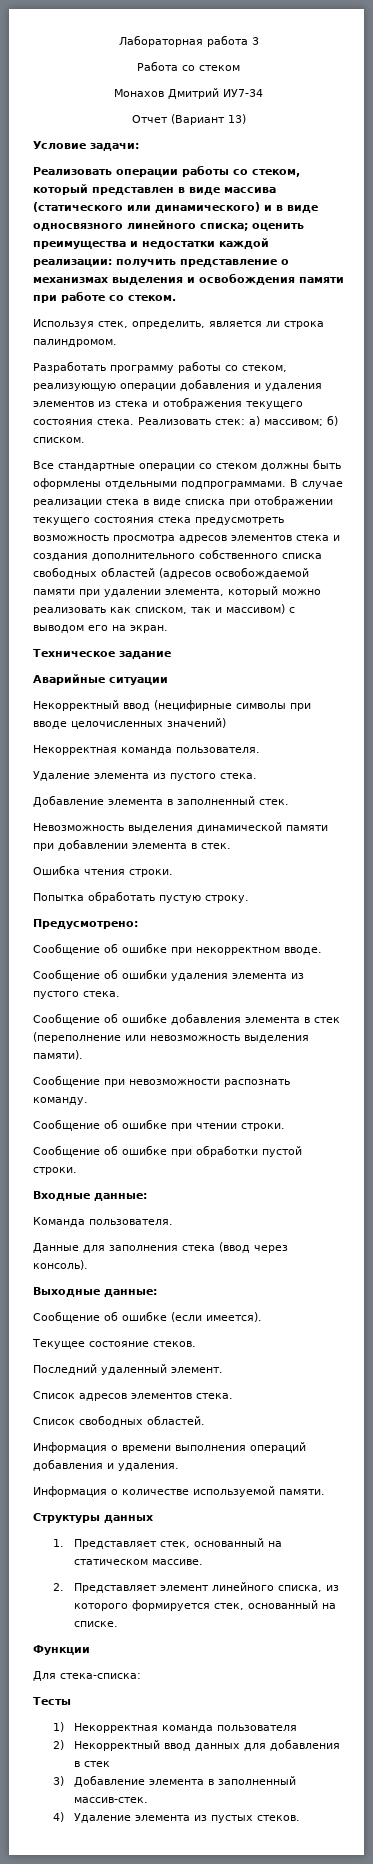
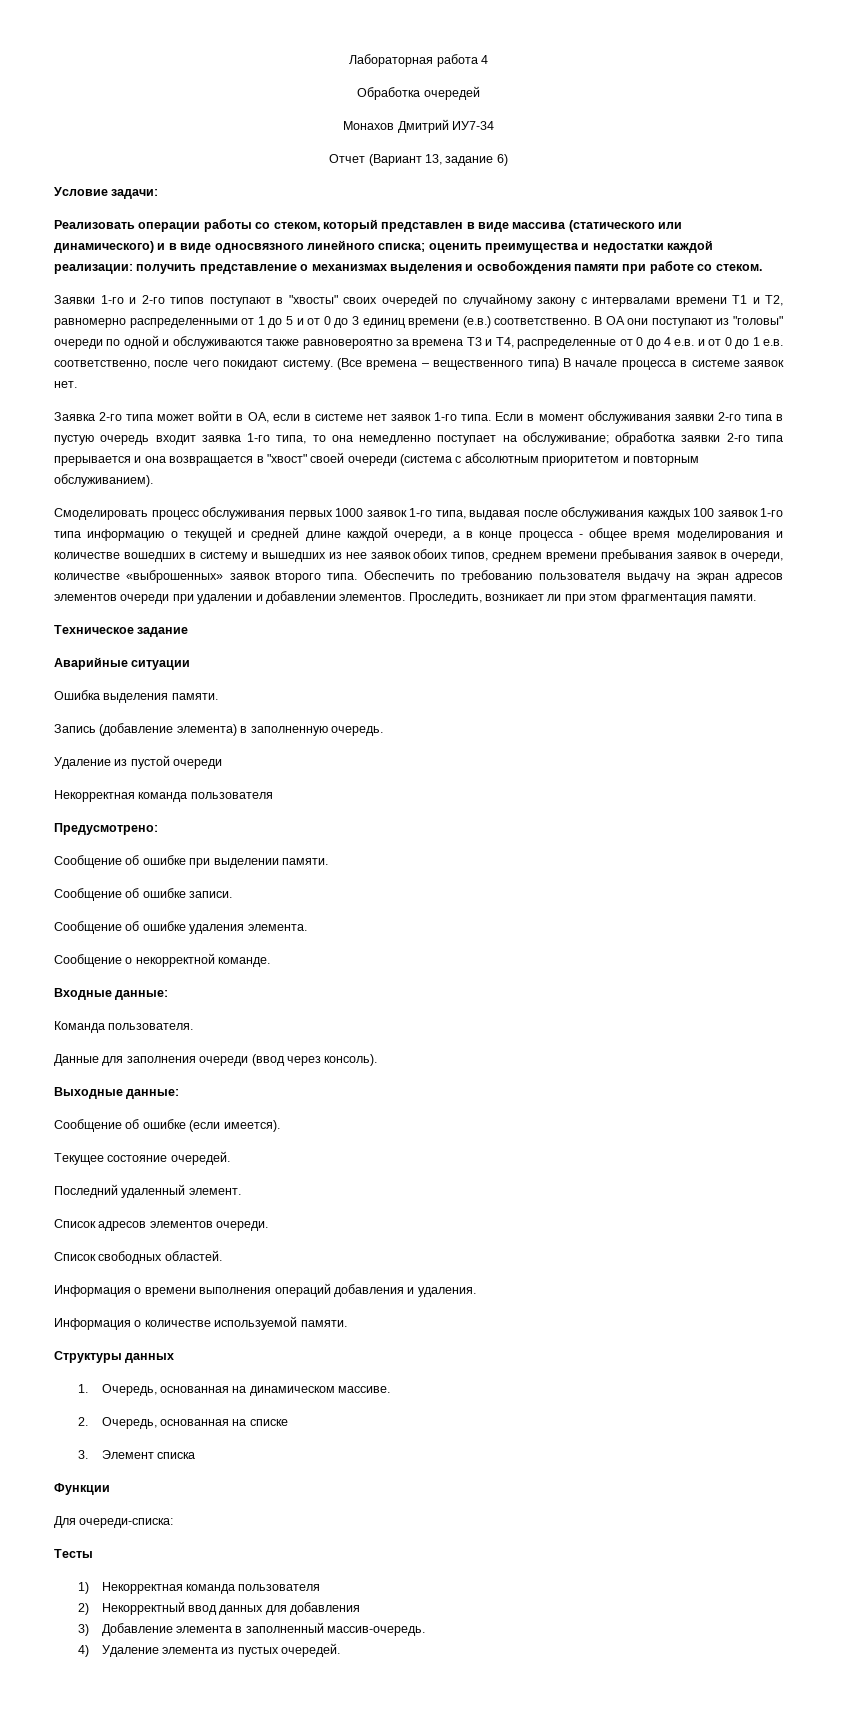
[251,37,259,45] [137,61,240,71] 3 // Работа со стеком -> [480,55,488,64] [357,86,480,100] 4 // Обработка очередей
[227,114,246,124] 13) -> [425,154,508,166] 13, задание 6)
[33,319,324,329] [33,339,117,347] [33,361,287,373] [33,379,322,391] [33,397,303,409] [33,415,338,426] [33,437,85,443] [33,459,341,471] [33,478,343,489] [33,495,333,507] [33,517,284,525] [33,535,340,543] [33,549,322,561] [33,567,309,579] [33,586,321,597] [33,604,295,615] [33,625,168,633] [33,649,171,659] [33,674,168,685] [33,700,311,711] [33,718,226,729] [33,745,260,755] [33,771,257,781] [33,795,289,807] [33,822,328,833] [33,839,231,851] [33,865,173,877] [33,891,249,903] Используя стек, определить, является ли строка палиндромом. // Разработать программу работы со стеком, реализующую операции добавления и удаления элементов из стека и отображения текущего состояния стека. Реализовать стек: а) массивом; б) списком. // Все стандартные операции со стеком должны быть оформлены отдельными подпрограммами. В случае реализации стека в виде списка при отображении текущего состояния стека предусмотреть возможность просмотра адресов элементов стека и создания дополнительного собственного списка свободных областей (адресов освобождаемой памяти при удалении элемента, который можно реализовать как списком, так и массивом) с выводом его на экран. // Техническое задание // Аварийные ситуации // Некорректный ввод (нецифирные символы при вводе целочисленных значений) // Некорректная команда пользователя. // Удаление элемента из пустого стека. // Добавление элемента в заполненный стек. // Невозможность выделения динамической памяти при добавлении элемента в стек. // Ошибка чтения строки. // Попытка обработать пустую строку. -> [54,293,783,307] [54,316,784,328] [54,335,783,349] [54,358,784,370] [54,381,77,388] [54,410,783,424] [54,432,783,445] [54,452,699,466] [54,474,153,487] [54,507,783,520] [54,527,783,541] [54,549,783,562] [54,570,783,583] [54,591,756,604] [54,625,189,637] [54,657,191,670] [54,690,218,703] [54,723,383,736] [54,755,223,769] [54,790,273,802] Заявки 1-го и 2-го типов поступают в "хвосты" своих очередей по случайному закону с интервалами времени Т1 и Т2, равномерно распределенными от 1 до 5 и от 0 до 3 единиц времени (е.в.) соответственно. В ОА они поступают из "головы" очереди по одной и обслуживаются также равновероятно за времена Т3 и Т4, распределенные от 0 до 4 е.в. и от 0 до 1 е.в. соответственно, после чего покидают систему. (Все времена – вещественного типа) В начале процесса в системе заявок нет. // Заявка 2-го типа может войти в ОА, если в системе нет заявок 1-го типа. Если в момент обслуживания заявки 2-го типа в пустую очередь входит заявка 1-го типа, то она немедленно поступает на обслуживание; обработка заявки 2-го типа прерывается и она возвращается в "хвост" своей очереди (система с абсолютным приоритетом и повторным обслуживанием). // Смоделировать процесс обслуживания первых 1000 заявок 1-го типа, выдавая после обслуживания каждых 100 заявок 1-го типа информацию о текущей и средней длине каждой очереди, а в конце процесса - общее время моделирования и количестве вошедших в систему и вышедших из нее заявок обоих типов, среднем времени пребывания заявок в очереди, количестве «выброшенных» заявок второго типа. Обеспечить по требованию пользователя выдачу на экран адресов элементов очереди при удалении и добавлении элементов. Проследить, возникает ли при этом фрагментация памяти. // Техническое задание // Аварийные ситуации // Ошибка выделения памяти. // Запись (добавление элемента) в заполненную очередь. // Удаление из пустой очереди // Некорректная команда пользователя
[196,947,322,955] [33,969,304,981] [33,991,120,999] [33,1013,340,1025] [33,1032,309,1043] [33,1050,83,1060] [33,1075,290,1087] [33,1097,88,1105] [33,1119,285,1131] [33,1145,302,1157] [33,1167,77,1175] некорректном вводе. // Сообщение об ошибки удаления элемента из пустого стека. // Сообщение об ошибке добавления элемента в стек (переполнение или невозможность выделения памяти). // Сообщение при невозможности распознать команду. // Сообщение об ошибке при чтении строки. // Сообщение об ошибке при обработки пустой строки. -> [213,858,328,868] [54,888,233,901] [54,921,307,934] [54,953,271,967] выделении памяти. // Сообщение об ошибке записи. // Сообщение об ошибке удаления элемента. // Сообщение о некорректной команде.
[182,1245,215,1251] стека -> [199,1056,249,1066] очереди
[153,1341,196,1347] стеков. -> [170,1151,230,1165] очередей.
[196,1393,233,1399] стека. -> [216,1221,269,1231] очереди.
[73,1538,282,1549] [73,1559,203,1565] [53,1582,339,1593] [73,1600,336,1611] [73,1621,118,1627] Представляет стек, основанный на статическом массиве. // 2. Представляет элемент линейного списка, из которого формируется стек, основанный на списке. -> [101,1384,391,1396] [77,1417,288,1429] [77,1450,195,1459] Очередь, основанная на динамическом массиве. // 2. Очередь, основанная на списке // 3. Элемент списка
[60,1673,141,1679] стека-списка: -> [79,1518,174,1528] очереди-списка:
[73,1761,110,1767] в стек -> (361, 1608) none
[73,1797,148,1803] массив-стек. -> [327,1626,426,1636] массив-очередь.
[256,1815,300,1821] стеков. -> [281,1643,341,1657] очередей.

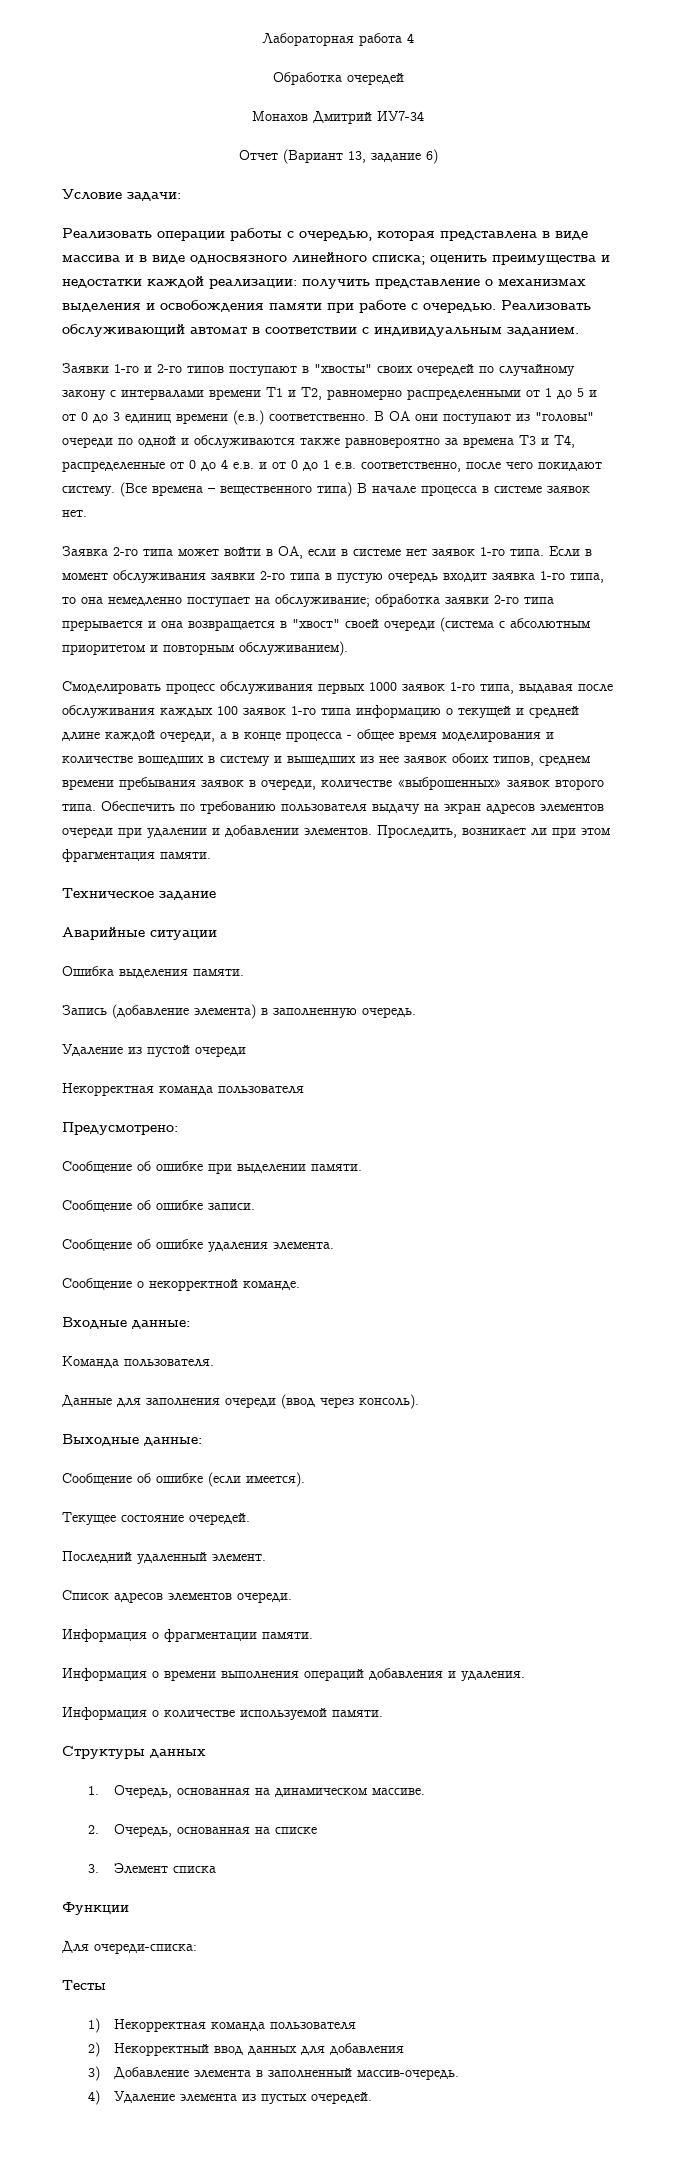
[255,219,683,232] [54,241,154,253] со стеком, который представлен в виде массива (статического или динамического) -> [287,231,588,241] [62,255,120,262] с очередью, которая представлена в виде массива
[697,264,762,271] со стеком. -> [411,300,591,313] [62,324,579,337] с очередью. Реализовать обслуживающий автомат в соответствии с индивидуальным заданием.
[54,1250,222,1264] Список свободных областей. -> [62,1629,313,1642] Информация о фрагментации памяти.

